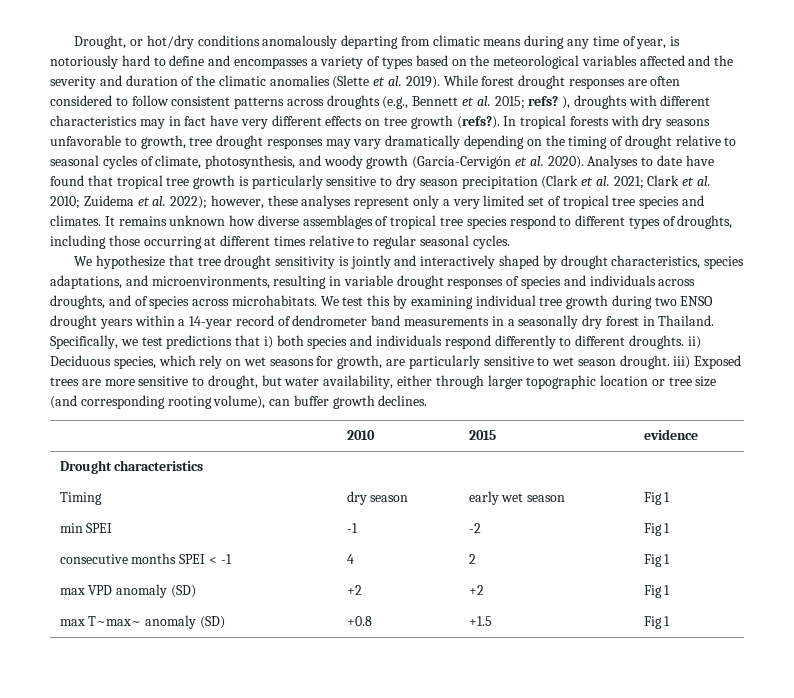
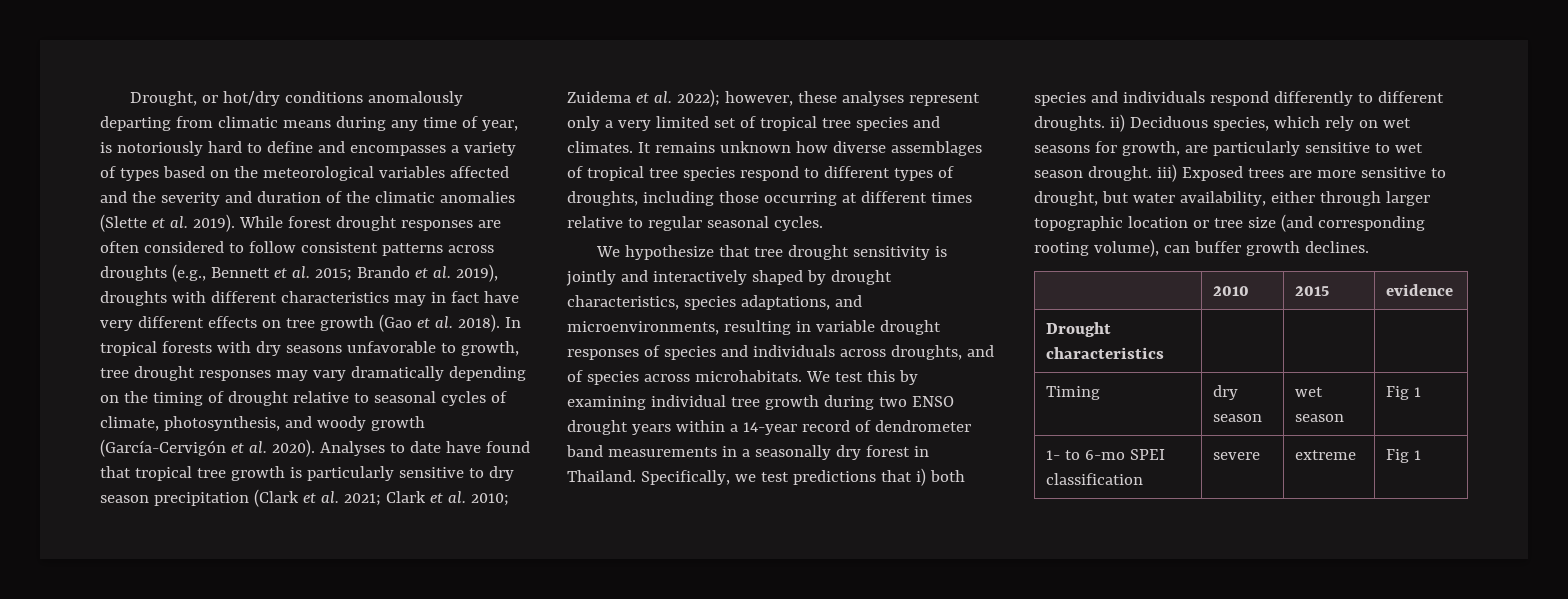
[528,96,571,109] refs? ), -> [356,264,498,282] Brando et al. 2019),
[456,116,500,129] (refs?). -> [378,314,500,332] (Gao et al. 2018).
[468,491,499,505] early -> (1263, 418) none
[59,523,113,533] [346,523,358,533] [468,523,481,533] [643,523,671,536] [59,553,232,564] [346,554,354,564] [468,554,476,564] [643,554,671,567] [59,584,196,598] [346,585,362,595] [468,585,484,595] [643,585,671,598] [59,615,225,629] [346,616,372,626] [468,616,492,626] min SPEI | -1 | -2 | Fig 1 // consecutive months SPEI < -1 | 4 | 2 | Fig 1 // max VPD anomaly (SD) | +2 | +2 | Fig 1 // max T~max~ anomaly (SD) | +0.8 | +1.5 -> [1046,449,1166,460] [1046,473,1144,485] [1213,452,1261,460] [1295,450,1357,460] 1- to 6-mo SPEI classification | severe | extreme

